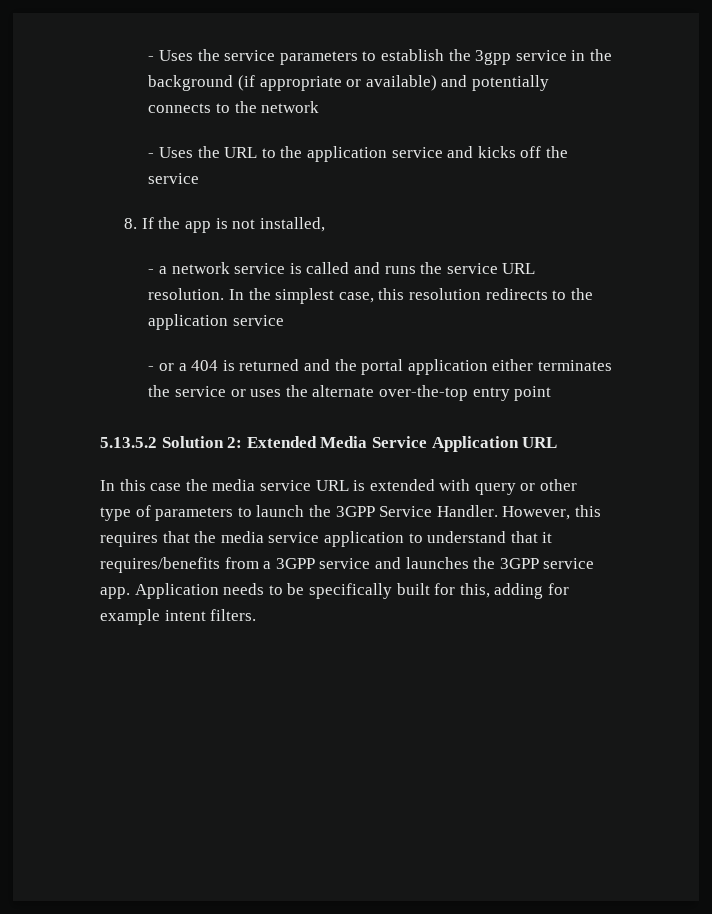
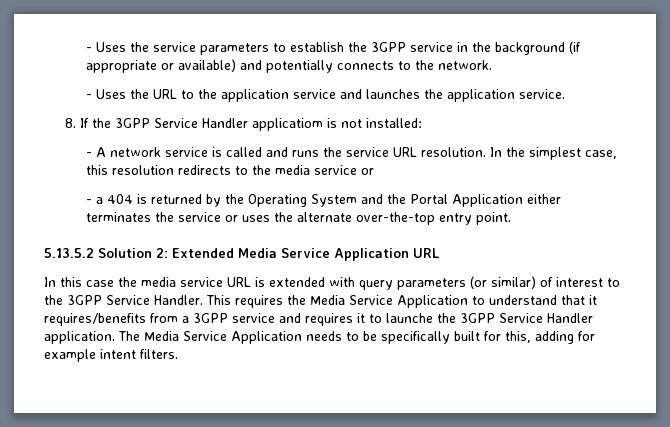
[475,50,512,65] 3gpp -> [370,42,406,52] 3GPP
[261,101,320,113] network -> [437,60,492,70] network.
[477,146,568,158] [148,173,200,184] kicks off the service -> [365,89,565,102] launches the application service.
[184,221,211,233] app -> [114,118,323,131] 3GPP Service Handler applicatiom
[259,217,325,232] [148,266,168,274] installed, // - a -> [365,118,422,128] [85,147,106,157] installed: // - A
[148,314,285,330] [148,363,175,371] application service // - or -> [274,165,374,175] [85,199,92,204] media service or // -
[303,359,488,375] and the portal application -> [205,194,523,207] by the Operating System and the Portal Application
[514,386,552,401] point -> [475,212,511,225] point.
[520,479,578,491] [100,505,601,521] [100,531,404,547] or other type of parameters to launch the 3GPP Service Handler. However, this requires that the media service application -> [397,276,620,290] [44,295,468,308] parameters (or similar) of interest to the 3GPP Service Handler. This requires the Media Service Application
[405,557,595,569] [100,587,130,599] launches the 3GPP service app. -> [305,313,593,326] [44,331,227,344] requires it to launche the 3GPP Service Handler application. The Media Service

